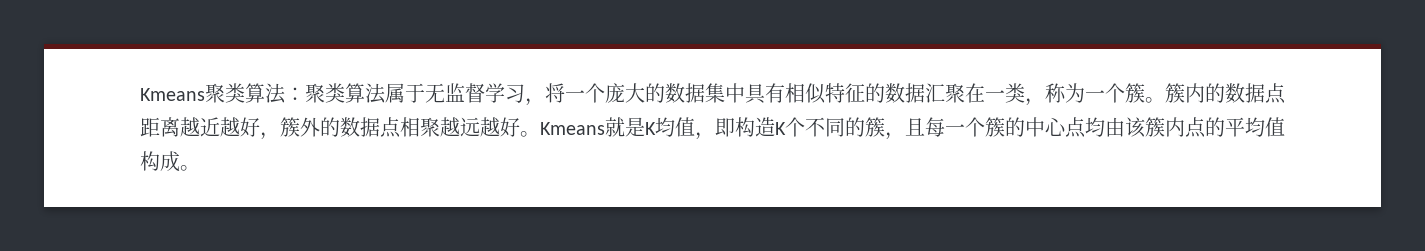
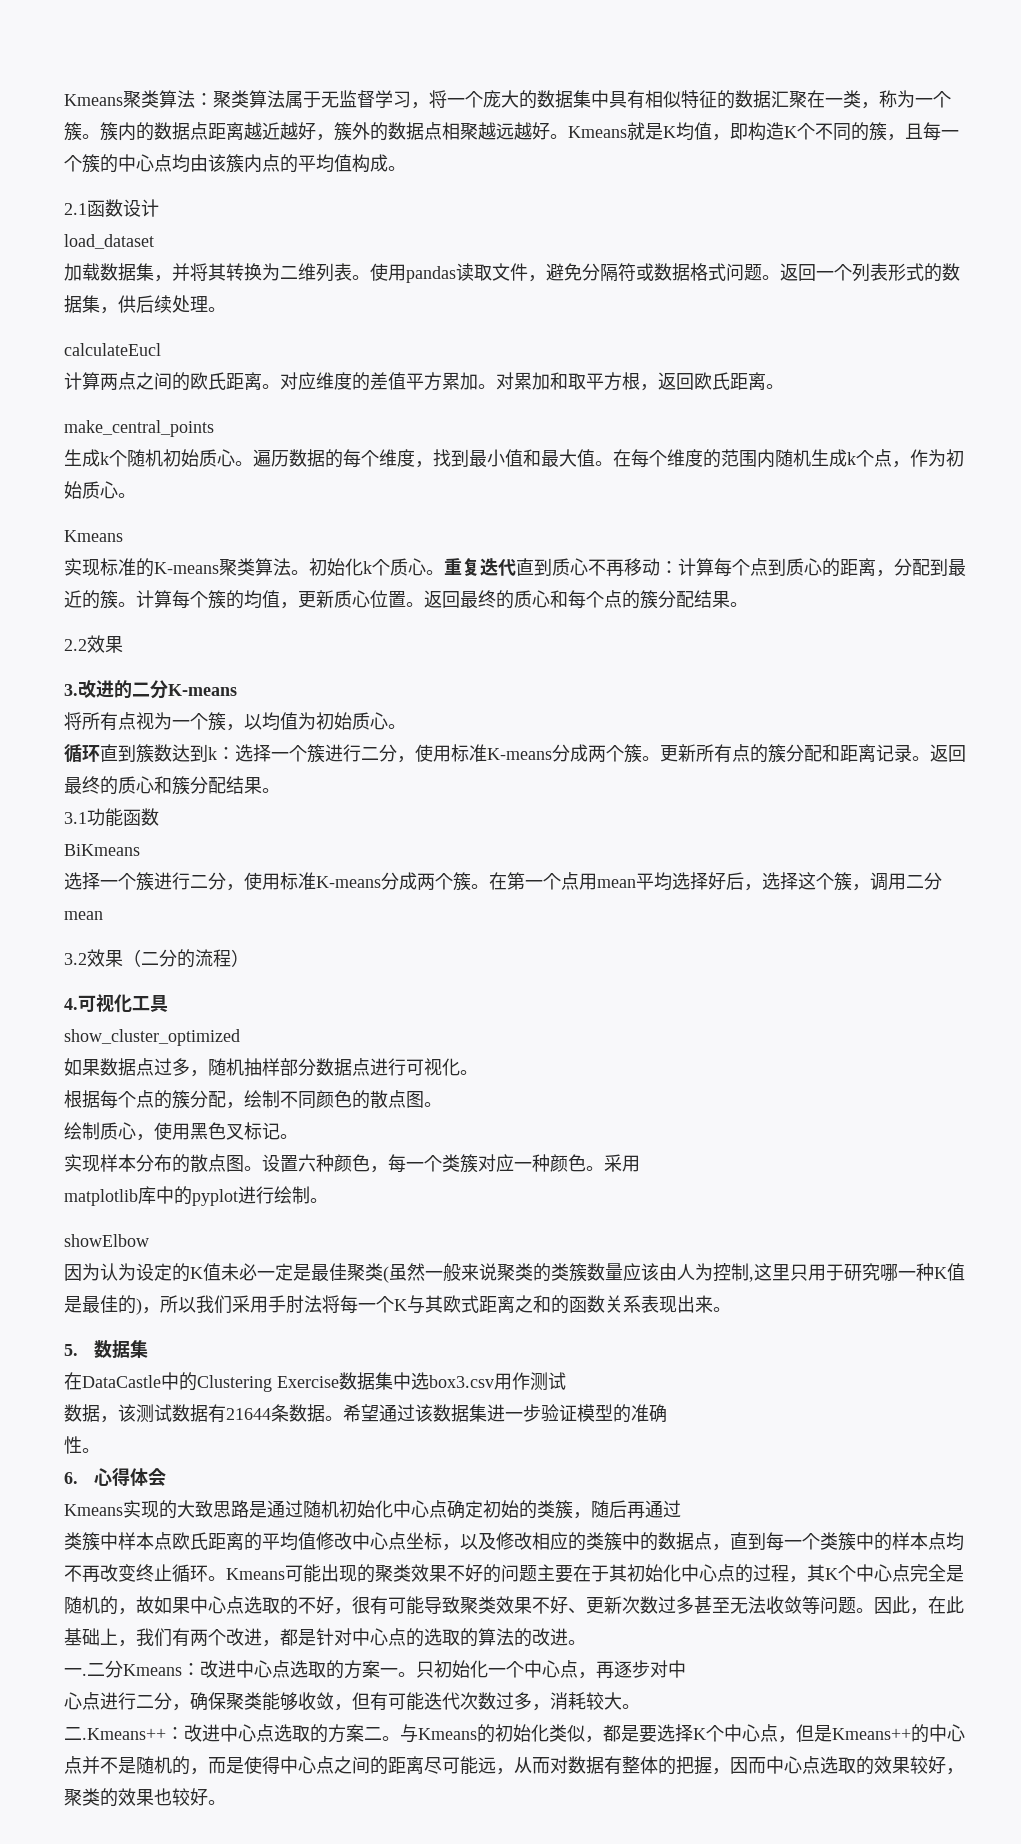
(200, 168) none -> [64,199,159,217] [64,234,154,249] [64,263,960,283] [64,295,226,314] [64,343,161,356] [64,372,784,391] [64,420,214,437] [64,449,964,468] [64,481,136,499] [64,530,123,542] [64,558,966,577] [64,590,748,609] [64,635,123,653] [64,680,237,699] [64,712,406,731] [64,744,966,763] [64,776,280,795] [64,808,159,827] [64,844,140,856] [64,872,942,891] [64,911,103,920] [64,949,249,968] [64,994,168,1013] [64,1029,240,1046] [64,1058,478,1077] [64,1090,442,1109] [64,1122,298,1141] [64,1154,640,1173] [64,1186,328,1206] [64,1234,149,1247] [64,1263,965,1283] [64,1295,731,1315] [64,1340,149,1358] [64,1372,566,1392] [64,1404,667,1423] [64,1436,100,1454] [64,1468,167,1486] [64,1500,681,1519] [64,1532,964,1551] [64,1564,964,1583] [64,1596,964,1615] [64,1628,586,1647] [64,1660,686,1679] [64,1692,640,1711] [64,1724,965,1743] [64,1756,964,1775] [64,1788,226,1807] // 2.1函数设计 // load_dataset // 加载数据集，并将其转换为二维列表。使用pandas读取文件，避免分隔符或数据格式问题。返回一个列表形式的数据集，供后续处理。 // calculateEucl // 计算两点之间的欧氏距离。对应维度的差值平方累加。对累加和取平方根，返回欧氏距离。 // make_central_points // 生成k个随机初始质心。遍历数据的每个维度，找到最小值和最大值。在每个维度的范围内随机生成k个点，作为初始质心。 // Kmeans // 实现标准的K-means聚类算法。初始化k个质心。重复迭代直到质心不再移动：计算每个点到质心的距离，分配到最近的簇。计算每个簇的均值，更新质心位置。返回最终的质心和每个点的簇分配结果。 // 2.2效果 // 3.改进的二分K-means // 将所有点视为一个簇，以均值为初始质心。 // 循环直到簇数达到k：选择一个簇进行二分，使用标准K-means分成两个簇。更新所有点的簇分配和距离记录。返回最终的质心和簇分配结果。 // 3.1功能函数 // BiKmeans // 选择一个簇进行二分，使用标准K-means分成两个簇。在第一个点用mean平均选择好后，选择这个簇，调用二分mean // 3.2效果（二分的流程） // 4.可视化工具 // show_cluster_optimized // 如果数据点过多，随机抽样部分数据点进行可视化。 // 根据每个点的簇分配，绘制不同颜色的散点图。 // 绘制质心，使用黑色叉标记。 // 实现样本分布的散点图。设置六种颜色，每一个类簇对应一种颜色。采用 // matplotlib库中的pyplot进行绘制。 // showElbow // 因为认为设定的K值未必一定是最佳聚类(虽然一般来说聚类的类簇数量应该由人为控制,这里只用于研究哪一种K值是最佳的)，所以我们采用手肘法将每一个K与其欧式距离之和的函数关系表现出来。 // 5.数据集 // 在DataCastle中的Clustering Exercise数据集中选box3.csv用作测试 // 数据，该测试数据有21644条数据。希望通过该数据集进一步验证模型的准确 // 性。 // 6.心得体会 // Kmeans实现的大致思路是通过随机初始化中心点确定初始的类簇，随后再通过 // 类簇中样本点欧氏距离的平均值修改中心点坐标，以及修改相应的类簇中的数据点，直到每一个类簇中的样本点均不再改变终止循环。Kmeans可能出现的聚类效果不好的问题主要在于其初始化中心点的过程，其K个中心点完全是随机的，故如果中心点选取的不好，很有可能导致聚类效果不好、更新次数过多甚至无法收敛等问题。因此，在此基础上，我们有两个改进，都是针对中心点的选取的算法的改进。 // 一.二分Kmeans：改进中心点选取的方案一。只初始化一个中心点，再逐步对中 // 心点进行二分，确保聚类能够收敛，但有可能迭代次数过多，消耗较大。 // 二.Kmeans++：改进中心点选取的方案二。与Kmeans的初始化类似，都是要选择K个中心点，但是Kmeans++的中心点并不是随机的，而是使得中心点之间的距离尽可能远，从而对数据有整体的把握，因而中心点选取的效果较好，聚类的效果也较好。

